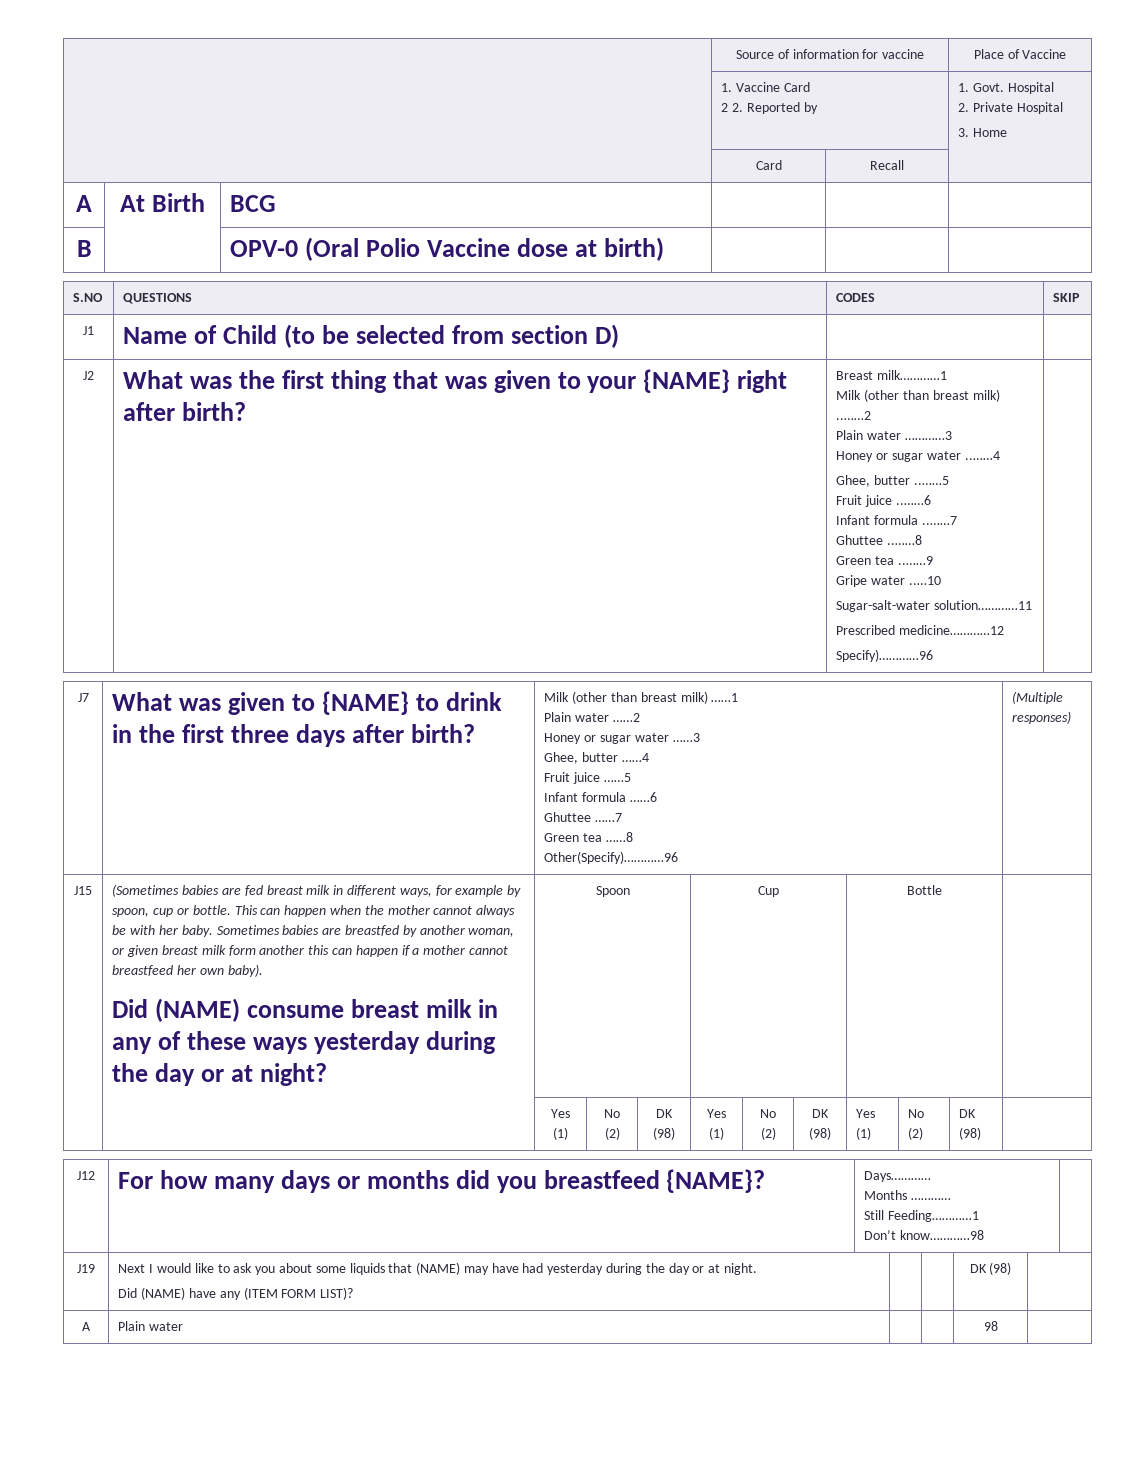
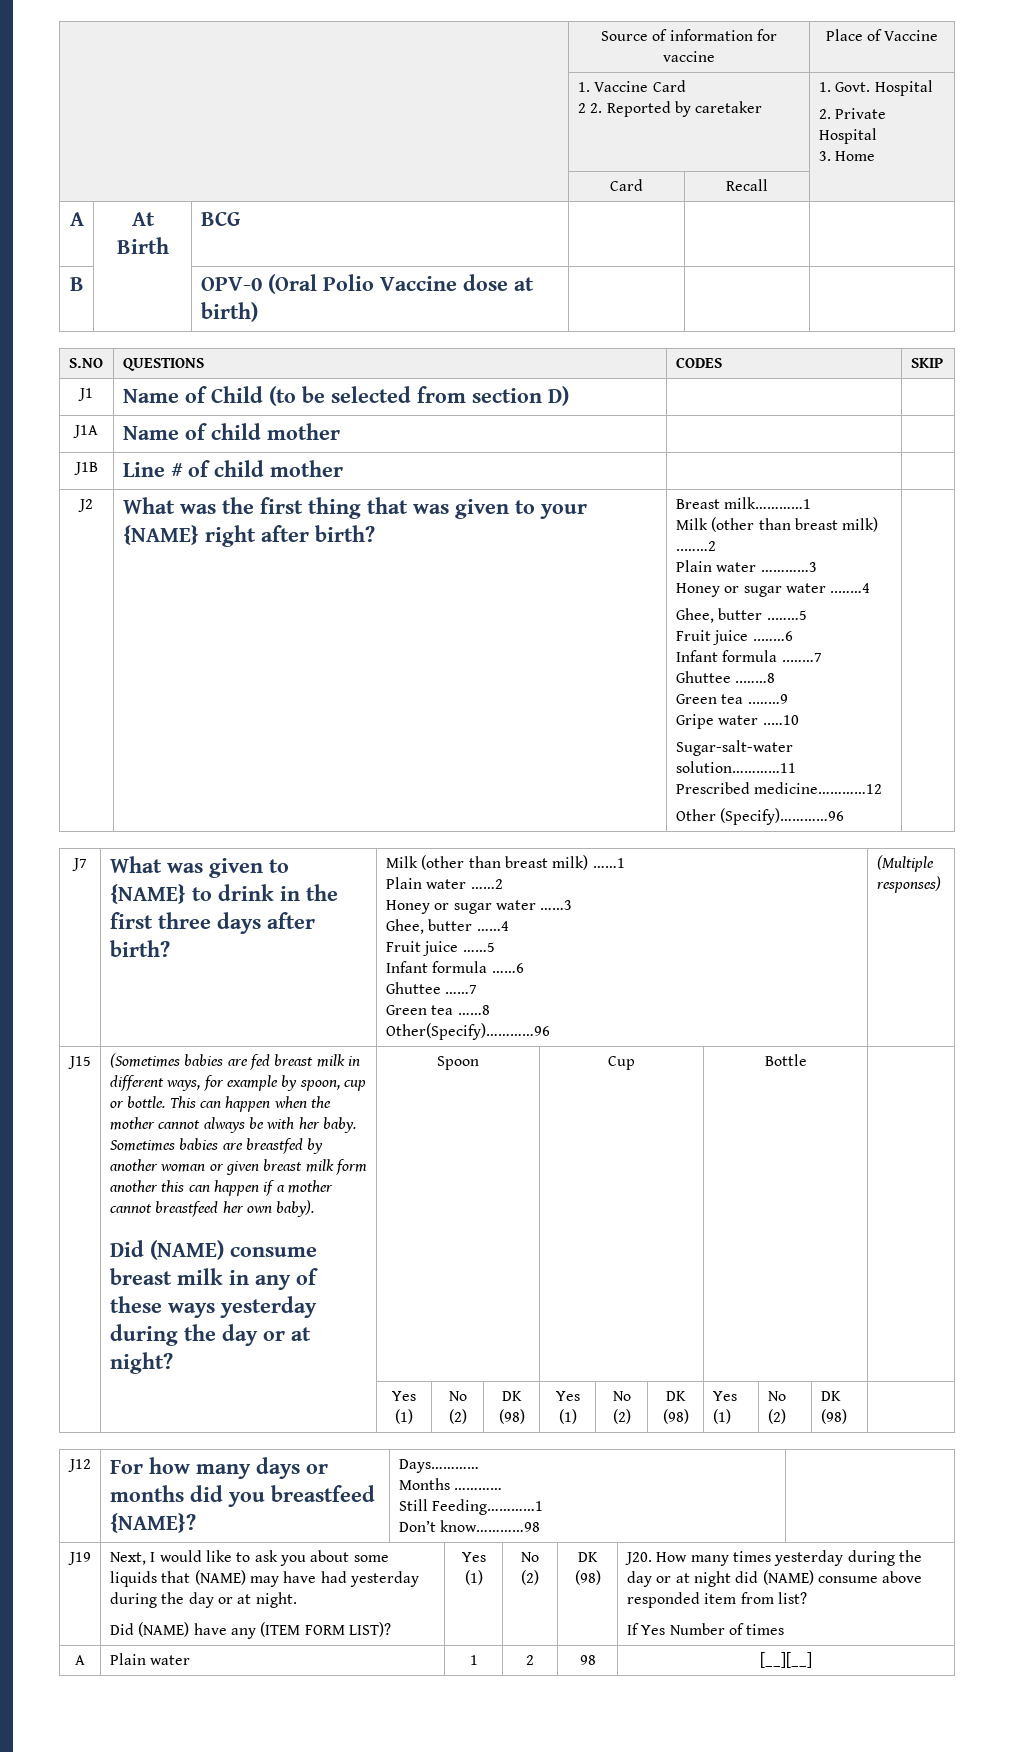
(818, 108) none -> [695,101,763,113] caretaker
(619, 336) none -> [73,425,98,438] [122,423,340,440] [73,462,98,475] [122,460,343,477] // J1A | Name of child mother | | // J1B | Line # of child mother | |
[836,649,934,662] Specify)…………96 -> [675,808,845,825] Other (Specify)…………96
[468,928,515,937] woman, -> [160,1164,206,1172] woman
[118,1264,146,1273] Next -> [109,1552,146,1565] Next,
[969,1262,1012,1275] | | DK (98) | -> [461,1552,486,1562] [464,1570,483,1585] [521,1552,539,1562] [521,1570,539,1585] [578,1552,598,1562] [574,1570,601,1585] [624,1550,922,1566] [626,1570,923,1587] [626,1592,807,1608] [626,1623,785,1635] Yes (1) | No (2) | DK (98) | J20. How many times yesterday during the day or at night did (NAME) consume above responded item from list? // If Yes Number of times
(184, 1326) | -> [469,1655,478,1665] [526,1655,534,1665] 1 | 2
(998, 1326) none -> [760,1652,812,1668] [__][__]

